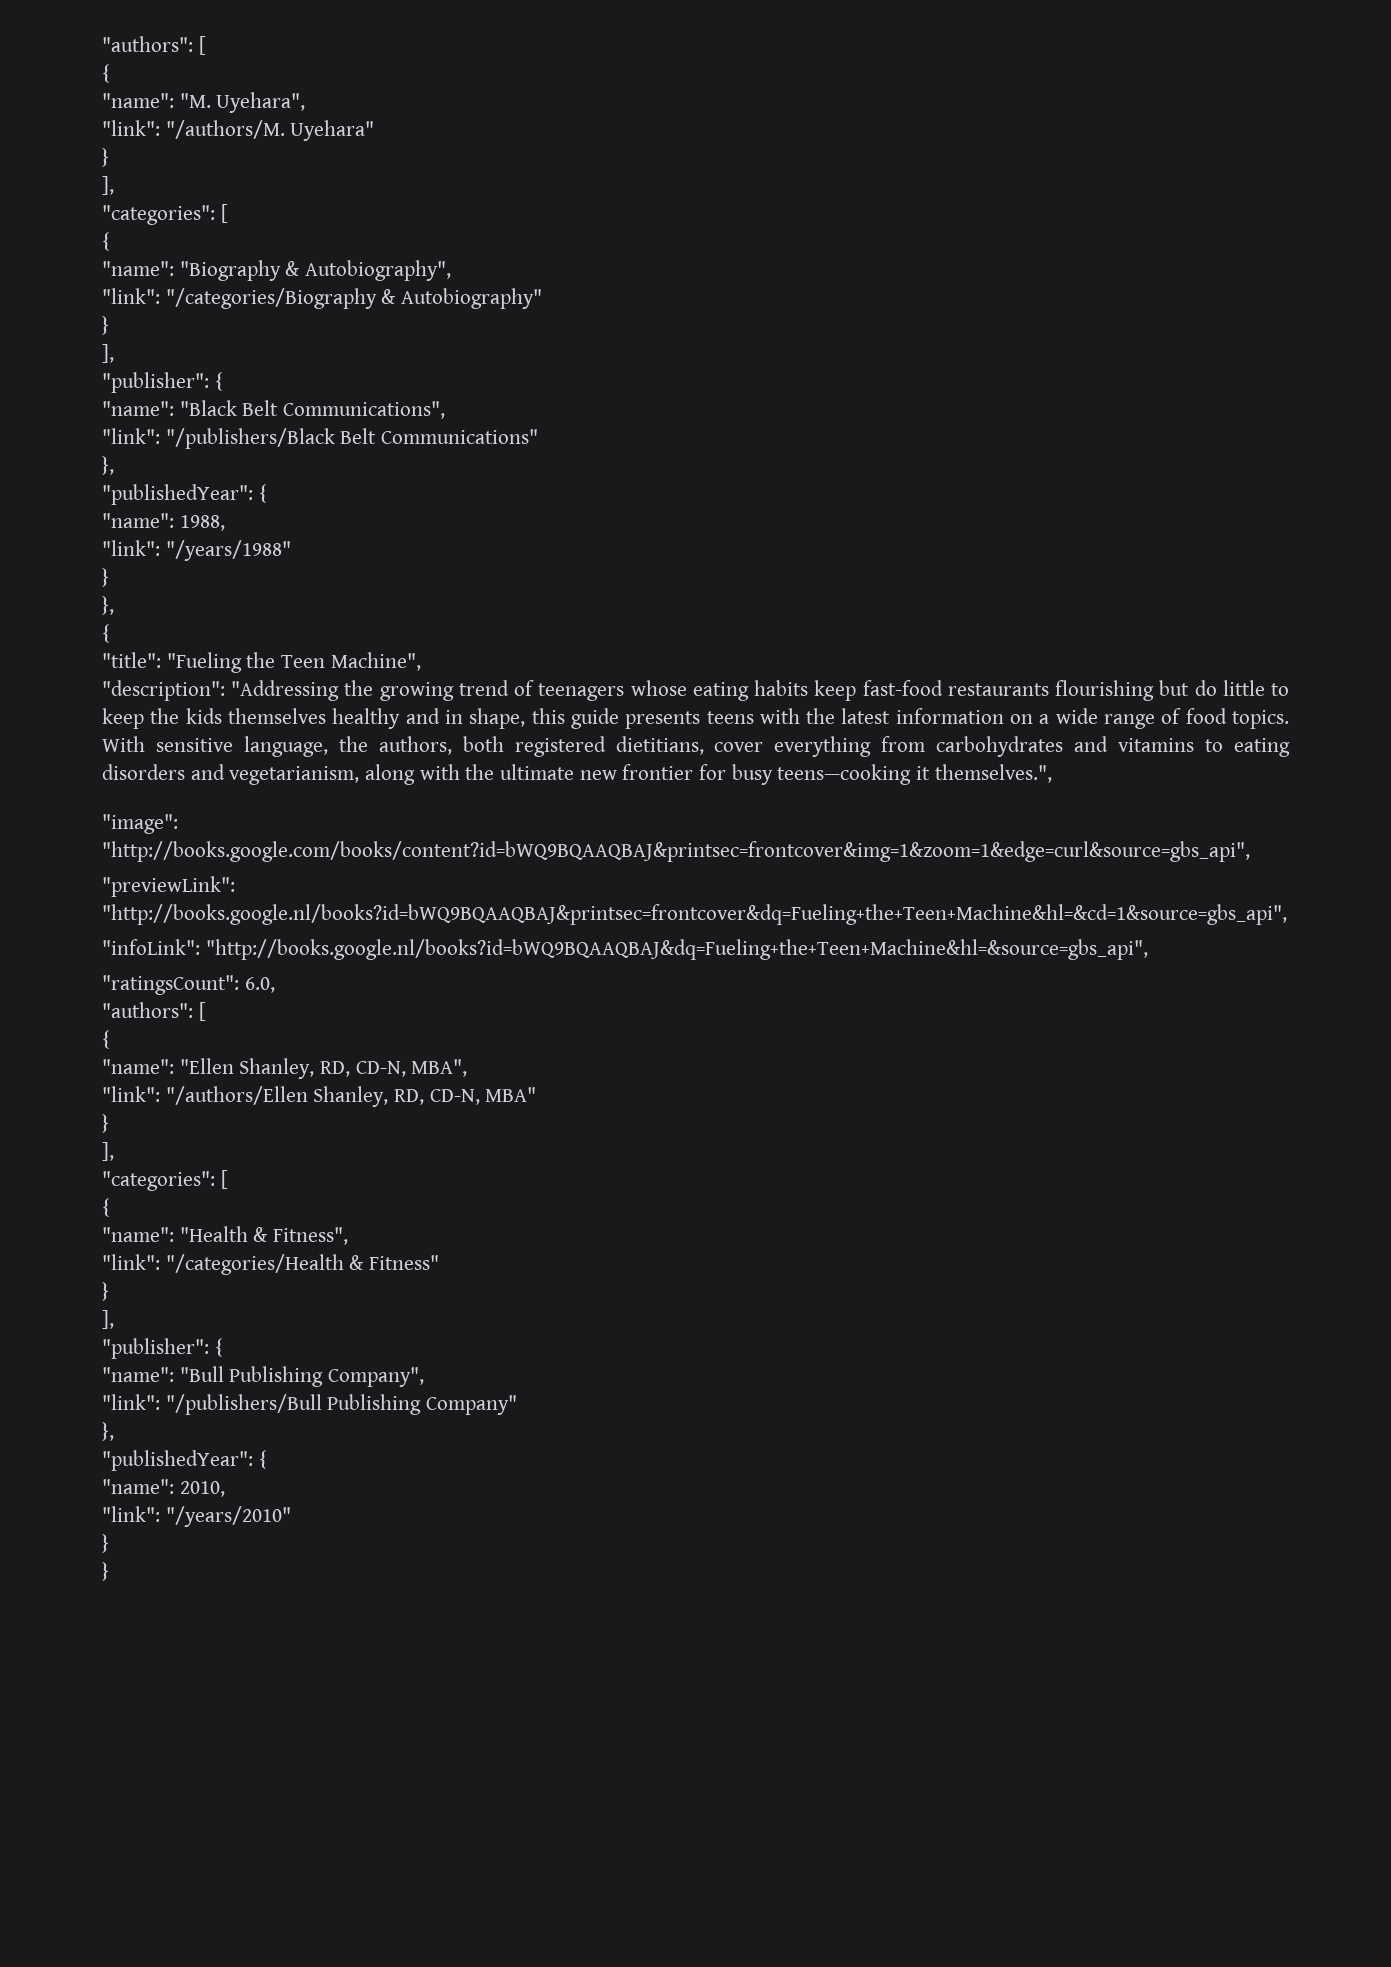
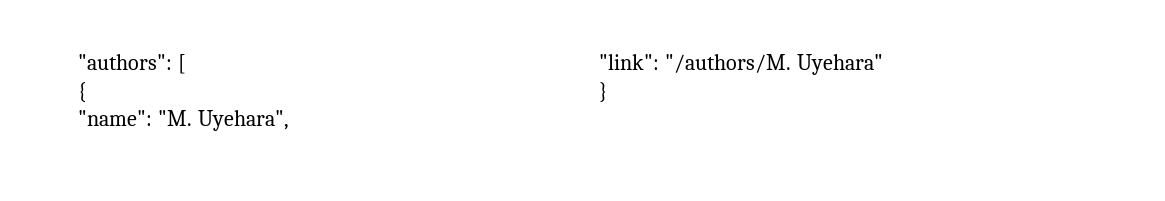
[102,176,114,195] [102,204,228,225] [102,232,109,251] [102,260,452,281] [102,288,543,309] [102,316,109,335] [102,344,114,363] [102,372,222,393] [102,400,446,419] [102,428,539,449] [102,456,114,475] [102,484,266,505] [102,513,225,531] [102,540,291,561] [102,568,109,587] [102,596,114,615] [102,624,109,643] [102,652,421,673] [102,680,1290,701] [102,708,1290,729] [102,736,1291,757] [102,764,1052,785] [102,814,178,834] [102,841,1250,862] [102,876,235,897] [102,904,1287,925] [102,939,1148,960] [102,975,275,995] [102,1002,206,1021] [102,1030,109,1049] [102,1058,468,1079] [102,1086,537,1107] [102,1114,109,1133] [102,1142,114,1161] [102,1170,228,1191] [102,1198,109,1217] [102,1226,349,1245] [102,1254,440,1275] [102,1282,109,1301] [102,1310,114,1329] [102,1338,222,1359] [102,1366,425,1387] [102,1394,518,1415] [102,1422,114,1441] [102,1450,266,1471] [102,1479,225,1497] [102,1506,291,1527] [102,1534,109,1553] [102,1562,109,1581] // ], // "categories": [ // { // "name": "Biography & Autobiography", // "link": "/categories/Biography & Autobiography" // } // ], // "publisher": { // "name": "Black Belt Communications", // "link": "/publishers/Black Belt Communications" // }, // "publishedYear": { // "name": 1988, // "link": "/years/1988" // } // }, // { // "title": "Fueling the Teen Machine", // "description": "Addressing the growing trend of teenagers whose eating habits keep fast-food restaurants flourishing but do little to keep the kids themselves healthy and in shape, this guide presents teens with the latest information on a wide range of food topics. With sensitive language, the authors, both registered dietitians, cover everything from carbohydrates and vitamins to eating disorders and vegetarianism, along with the ultimate new frontier for busy teens—cooking it themselves.", // "image": "http://books.google.com/books/content?id=bWQ9BQAAQBAJ&printsec=frontcover&img=1&zoom=1&edge=curl&source=gbs_api", // "previewLink": "http://books.google.nl/books?id=bWQ9BQAAQBAJ&printsec=frontcover&dq=Fueling+the+Teen+Machine&hl=&cd=1&source=gbs_api", // "infoLink": "http://books.google.nl/books?id=bWQ9BQAAQBAJ&dq=Fueling+the+Teen+Machine&hl=&source=gbs_api", // "ratingsCount": 6.0, // "authors": [ // { // "name": "Ellen Shanley, RD, CD-N, MBA", // "link": "/authors/Ellen Shanley, RD, CD-N, MBA" // } // ], // "categories": [ // { // "name": "Health & Fitness", // "link": "/categories/Health & Fitness" // } // ], // "publisher": { // "name": "Bull Publishing Company", // "link": "/publishers/Bull Publishing Company" // }, // "publishedYear": { // "name": 2010, // "link": "/years/2010" // } // } -> (608, 92) none

